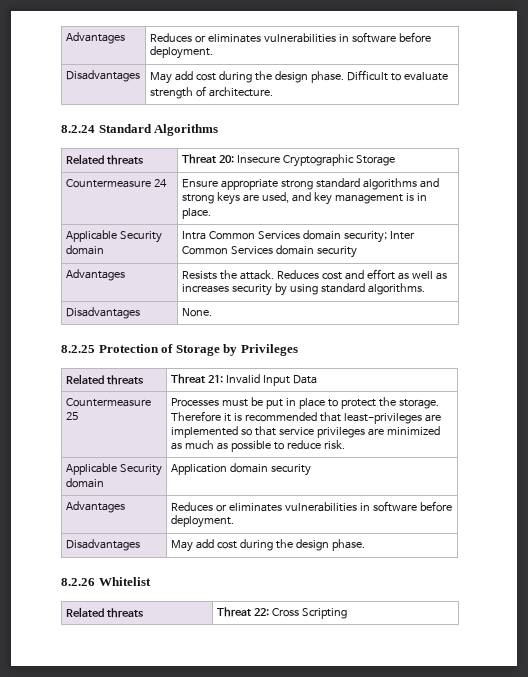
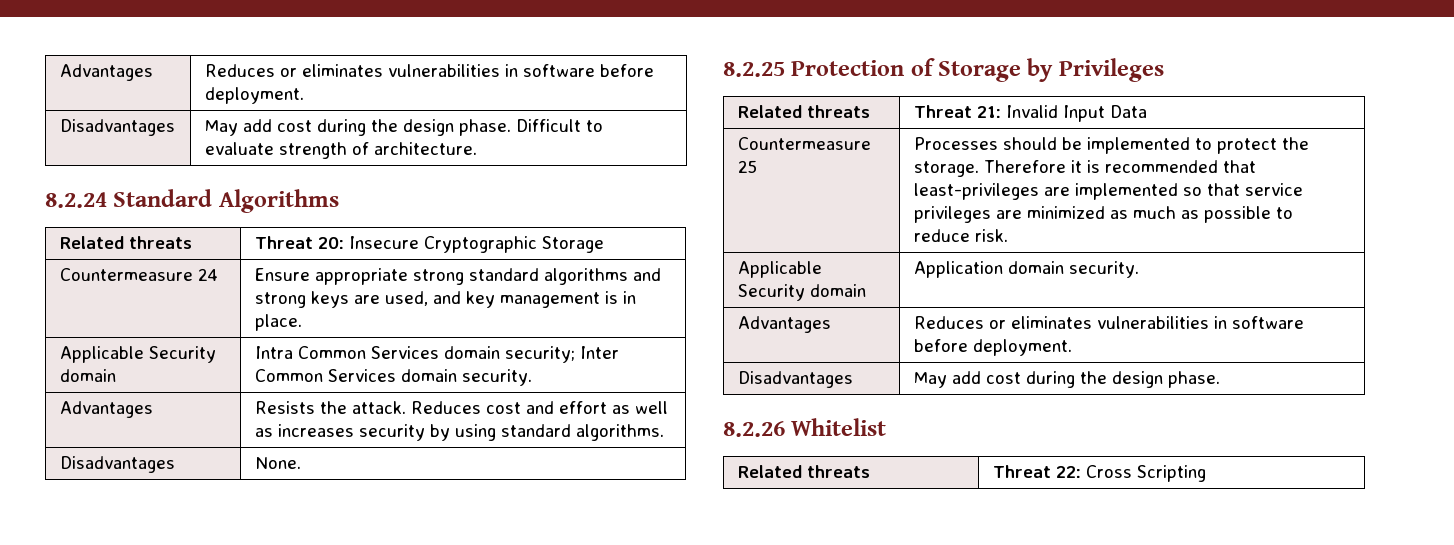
[316,246,357,258] security -> [461,369,532,386] security.
[221,397,325,409] must be put in place -> [1002,137,1190,154] should be implemented
[270,464,311,476] security -> [1068,261,1139,278] security.

